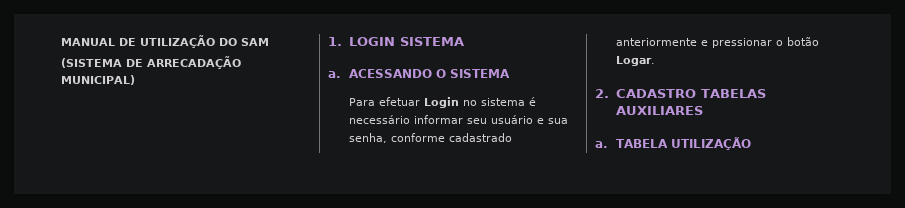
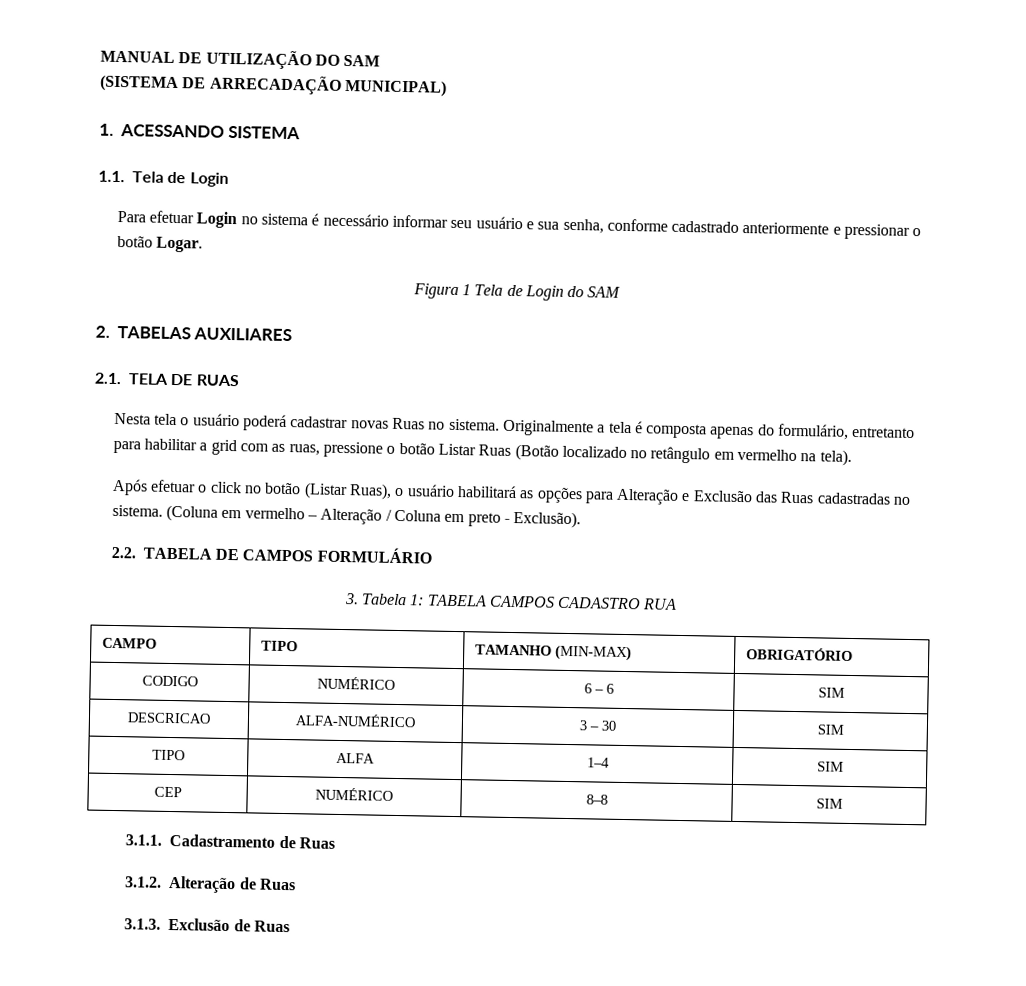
[349,37,465,46] [328,69,511,78] LOGIN SISTEMA // a. ACESSANDO O SISTEMA -> [120,124,301,140] [98,170,229,187] ACESSANDO SISTEMA // 1.1. Tela de Login
(656, 61) none -> [412,283,622,301] // Figura 1 Tela de Login do SAM
[616,89,697,98] CADASTRO -> (110, 331) none
[595,137,752,150] a. TABELA UTILIZAÇÃO -> [94,372,240,387] [113,412,916,440] [112,438,852,466] [111,478,911,506] [111,504,582,529] [110,546,433,564] [344,593,678,610] [102,637,158,649] [261,640,299,652] [475,644,633,662] [746,647,854,662] [141,675,198,687] [317,676,395,690] [583,683,614,694] [817,687,845,698] [127,712,211,724] [295,713,416,728] [579,720,616,731] [816,724,844,735] [152,749,185,761] [336,752,375,764] [586,757,610,768] [816,761,844,772] [153,786,182,798] [315,787,393,801] [585,794,608,805] [815,798,843,809] [125,834,336,849] [124,875,297,894] [124,917,291,933] 2.1. TELA DE RUAS // Nesta tela o usuário poderá cadastrar novas Ruas no sistema. Originalmente a tela é composta apenas do formulário, entretanto para habilitar a grid com as ruas, pressione o botão Listar Ruas (Botão localizado no retângulo em vermelho na tela). // Após efetuar o click no botão (Listar Ruas), o usuário habilitará as opções para Alteração e Exclusão das Ruas cadastradas no sistema. (Coluna em vermelho – Alteração / Coluna em preto - Exclusão). // 2.2. TABELA DE CAMPOS FORMULÁRIO // 3. Tabela 1: TABELA CAMPOS CADASTRO RUA // CAMPO | TIPO | TAMANHO (MIN-MAX) | OBRIGATÓRIO // CODIGO | NUMÉRICO | 6 – 6 | SIM // DESCRICAO | ALFA-NUMÉRICO | 3 – 30 | SIM // TIPO | ALFA | 1–4 | SIM // CEP | NUMÉRICO | 8–8 | SIM // 3.1.1. Cadastramento de Ruas // 3.1.2. Alteração de Ruas // 3.1.3. Exclusão de Ruas

